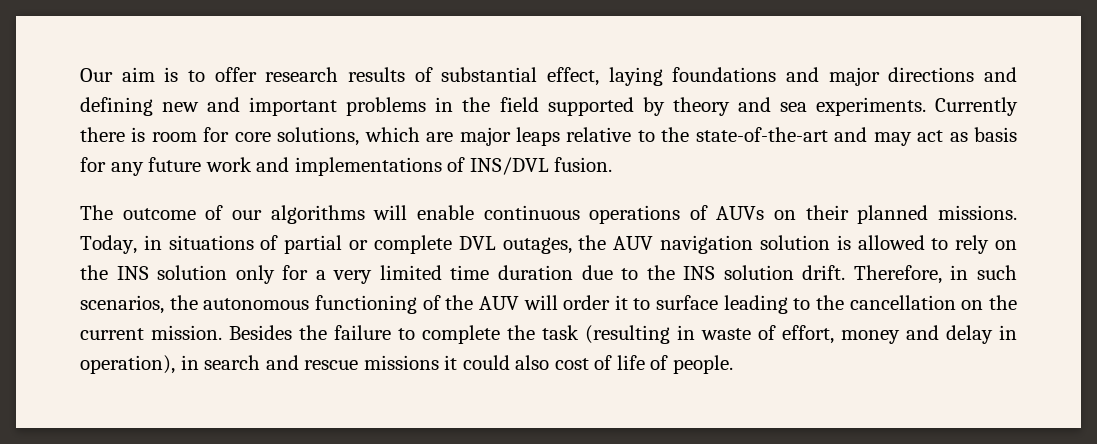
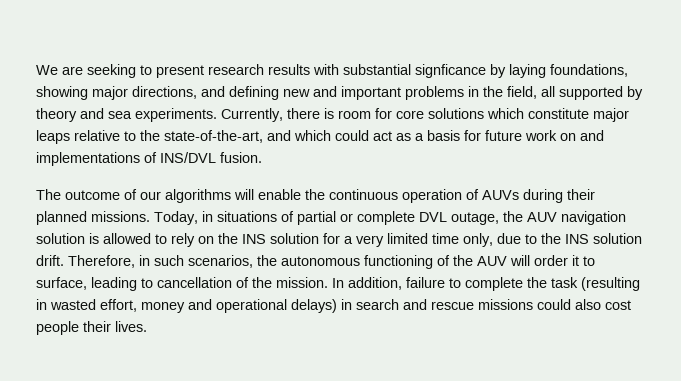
[80,67,975,86] Our aim is to offer research results of substantial effect, laying foundations and major directions -> [36,64,628,78] [36,86,197,100] We are seeking to present research results with substantial signficance by laying foundations, showing major directions,
[499,97,539,112] field -> [507,86,555,99] field, all
[934,97,1018,116] Currently -> [221,108,283,122] Currently,
[277,127,454,146] solutions, which are -> [428,108,589,119] solutions which constitute
[695,127,912,146] state-of-the-art and may -> [164,130,369,143] state-of-the-art, and which could
(968, 137) none -> [415,133,424,141] a
[110,162,144,176] any -> (481, 135) none
(252, 164) none -> [560,133,576,141] on
[483,205,681,224] continuous operations -> [305,189,462,203] the continuous operation
[774,210,797,220] on -> [523,189,563,203] during
[502,237,572,254] outages, -> [451,212,499,225] outage,
[235,265,275,284] only -> (319, 238) none
[497,265,573,280] duration -> [463,233,493,247] only,
[656,295,719,310] surface -> [36,277,87,290] surface,
[816,295,1017,310] [80,325,327,340] the cancellation on the current mission. Besides the -> [157,277,402,290] cancellation of the mission. In addition,
[701,325,776,340] waste of -> [50,299,96,310] wasted
[946,325,1017,344] [80,355,175,374] delay in operation), -> [216,299,337,313] operational delays)
[444,355,458,370] it -> (533, 304) none
[594,355,733,374] of life of people. -> [36,321,147,335] people their lives.

